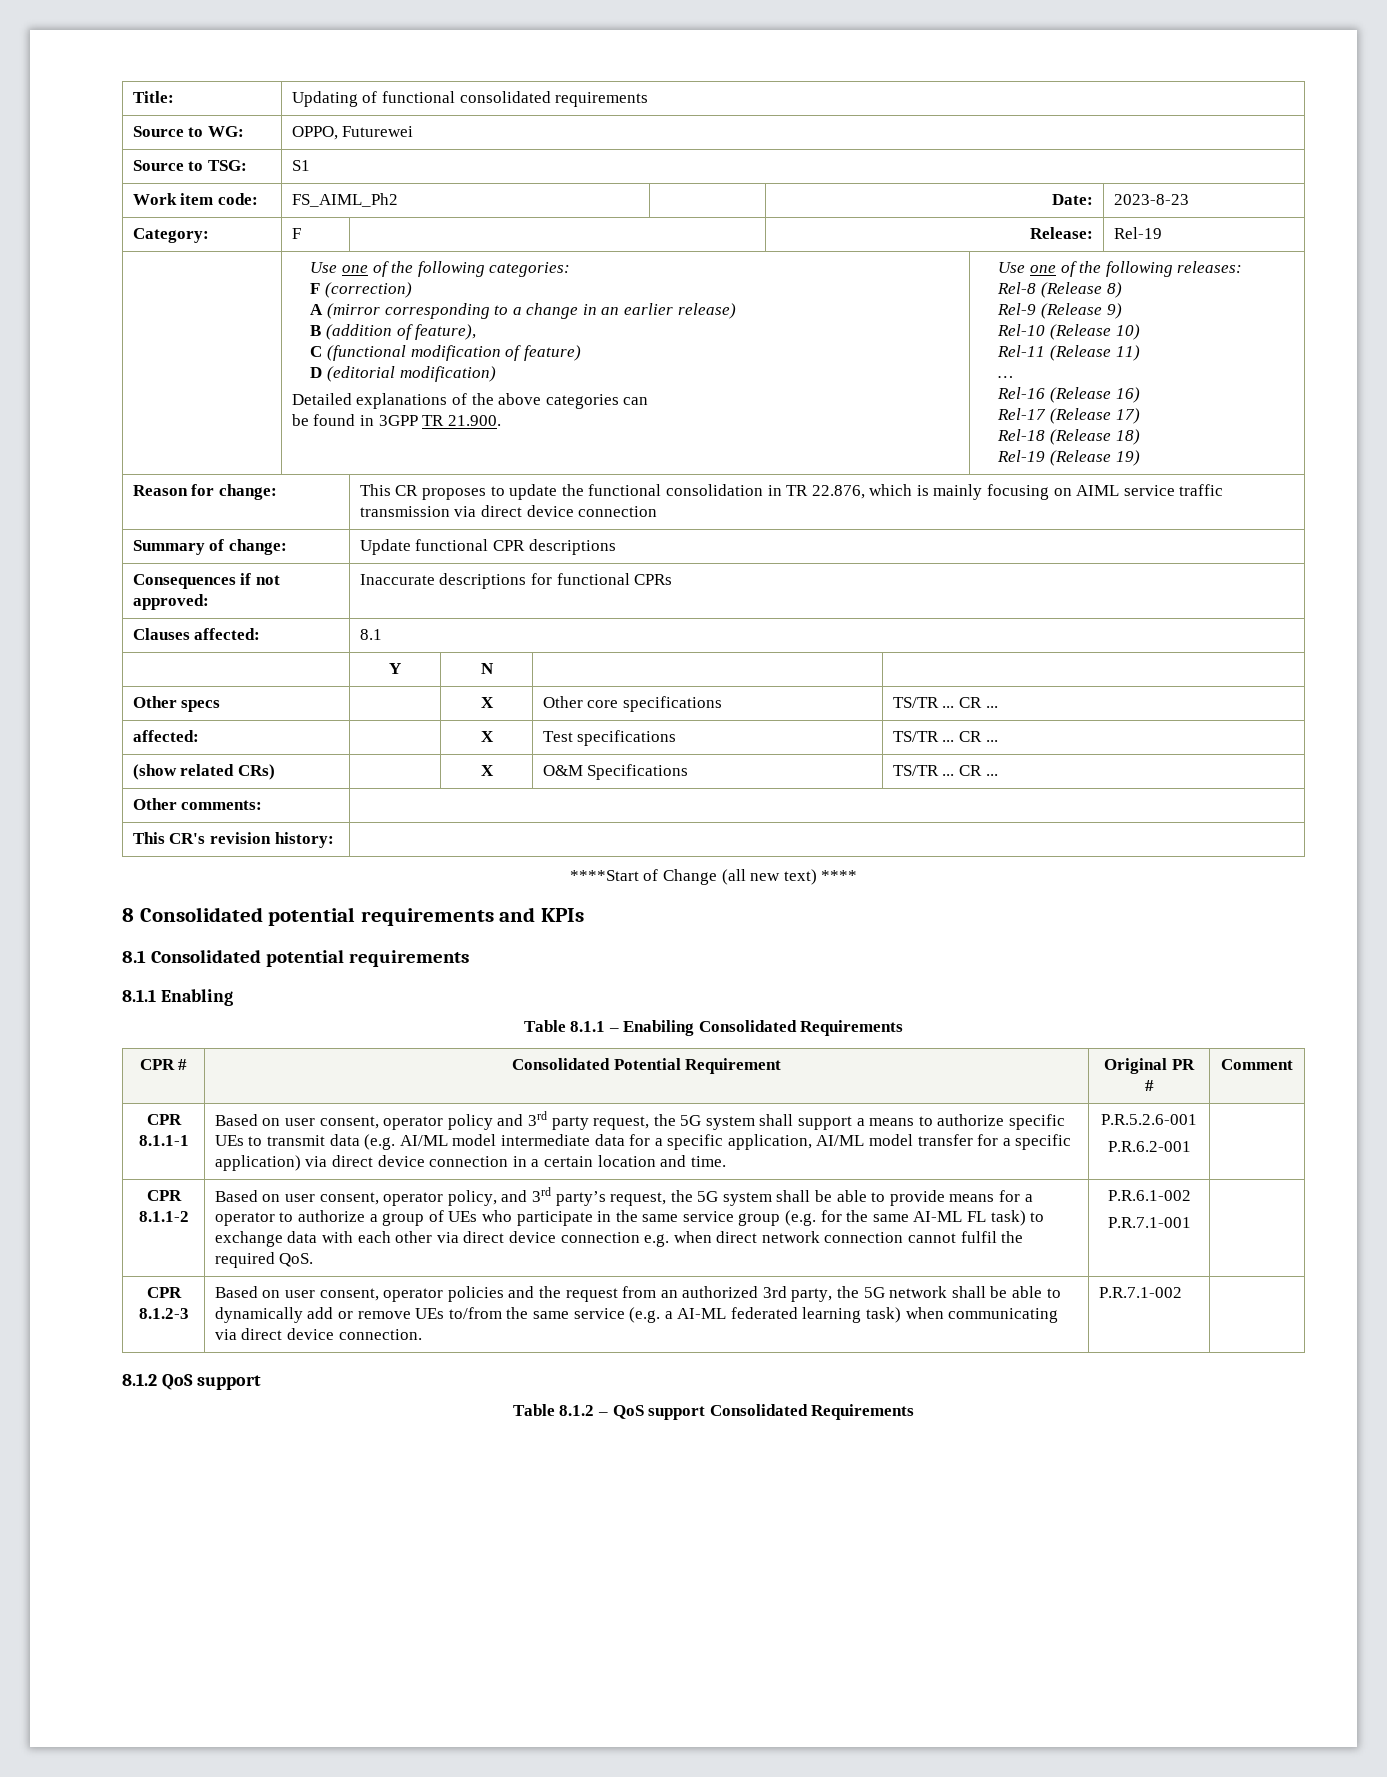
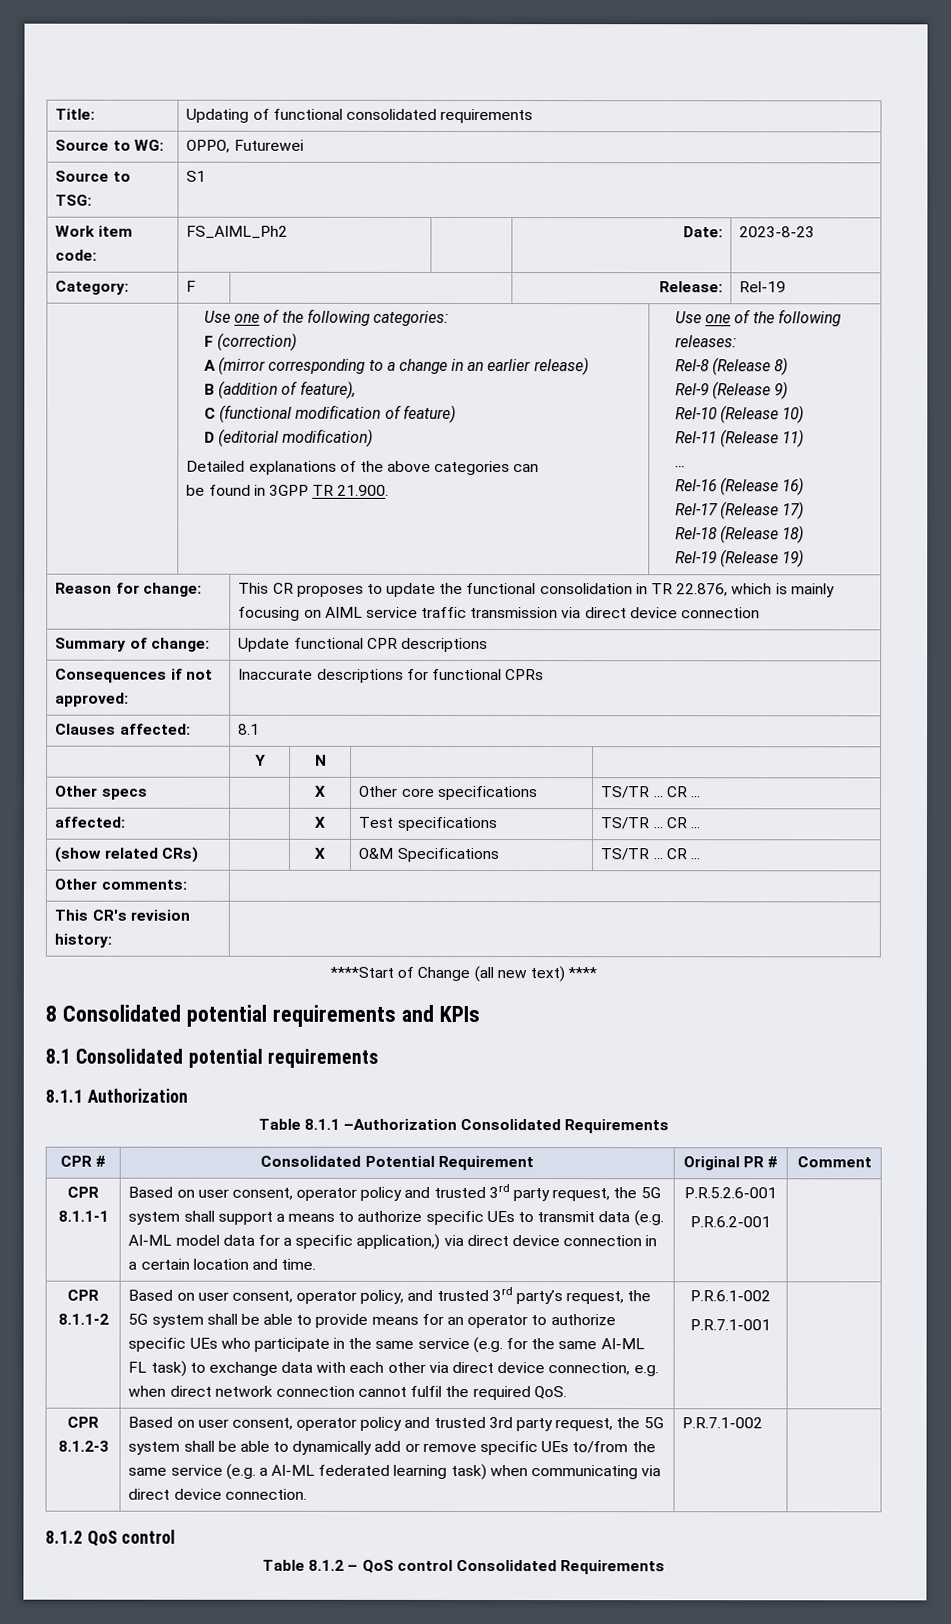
[160,989,233,1006] Enabling -> [86,1088,188,1103] Authorization
[608,1020,695,1036] – Enabiling -> [343,1118,457,1130] –Authorization
(524, 1120) none -> [433,1186,486,1199] trusted
[399,1134,590,1146] AI/ML model intermediate -> [128,1234,220,1246] AI-ML model
[727,1134,1072,1150] [214,1155,301,1171] application, AI/ML model transfer for a specific application) -> [356,1233,441,1250] application,)
(528, 1196) none -> [436,1289,489,1302] trusted
[1024,1194,1033,1202] a -> [447,1316,465,1325] an
[369,1210,444,1226] a group of -> [128,1337,187,1352] specific
[738,1213,781,1226] group -> (470, 1343) none
[560,1232,640,1243] connection -> [548,1362,631,1376] connection,
[447,1286,948,1302] policies and the request from an authorized 3rd party, the 5G network -> [360,1416,664,1432] [128,1441,181,1455] policy and trusted 3rd party request, the 5G system
(411, 1315) none -> [480,1441,539,1456] specific
[197,1375,262,1390] support -> [121,1529,176,1544] control
[648,1406,706,1420] support -> [396,1559,453,1571] control

